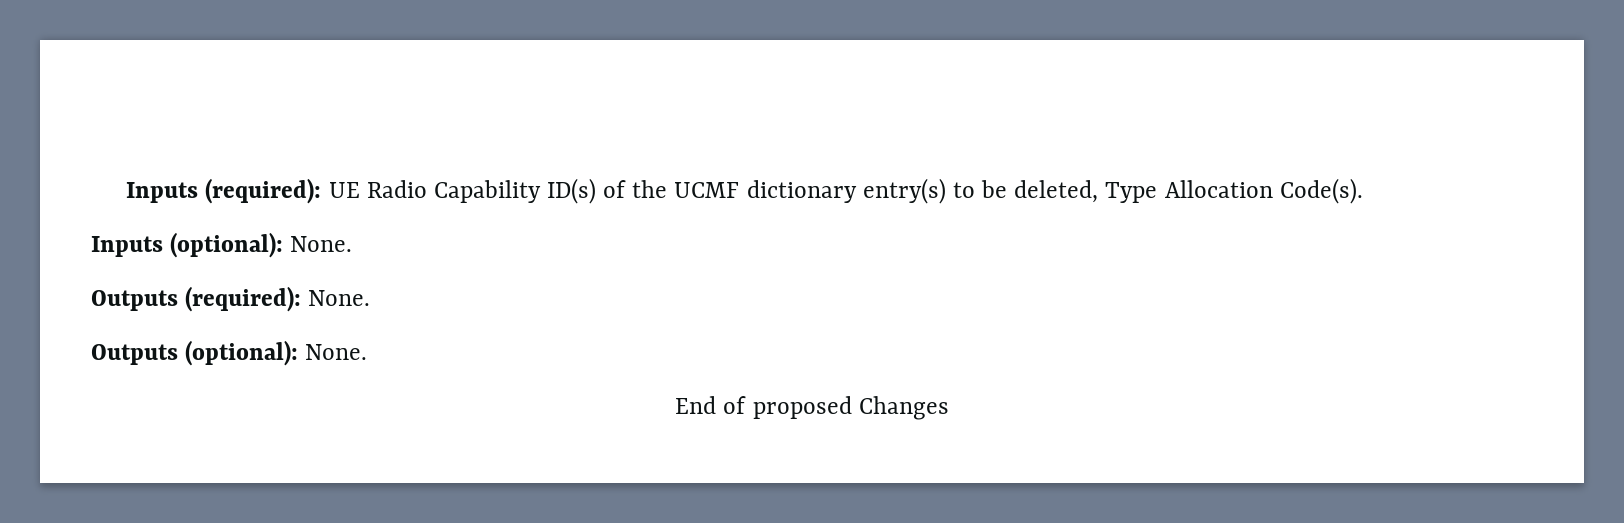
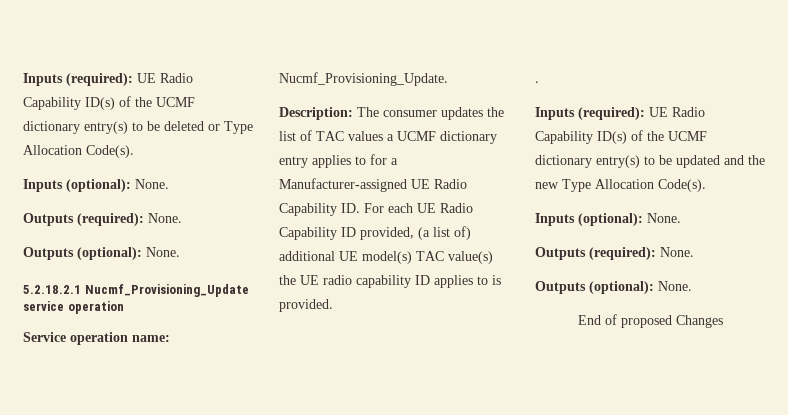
[1014,180,1099,203] deleted, -> [164,121,253,134] [23,145,134,158] [23,179,169,192] [23,213,182,226] [23,247,180,260] [23,284,249,297] [23,301,124,314] [23,332,170,345] [279,72,448,86] [279,107,504,120] [279,130,497,144] [279,154,398,168] [279,178,467,192] [279,203,473,216] [279,226,471,240] [279,251,493,264] [279,275,501,288] [279,299,333,312] [535,81,539,83] [535,107,705,120] [535,130,707,144] [535,155,765,168] [535,182,559,189] deleted or Type Allocation Code(s). // Inputs (optional): None. // Outputs (required): None. // Outputs (optional): None. // 5.2.18.2.1 Nucmf_Provisioning_Update service operation // Service operation name: Nucmf_Provisioning_Update. // Description: The consumer updates the list of TAC values a UCMF dictionary entry applies to for a Manufacturer-assigned UE Radio Capability ID. For each UE Radio Capability ID provided, (a list of) additional UE model(s) TAC value(s) the UE radio capability ID applies to is provided. // . // Inputs (required): UE Radio Capability ID(s) of the UCMF dictionary entry(s) to be updated and the new

